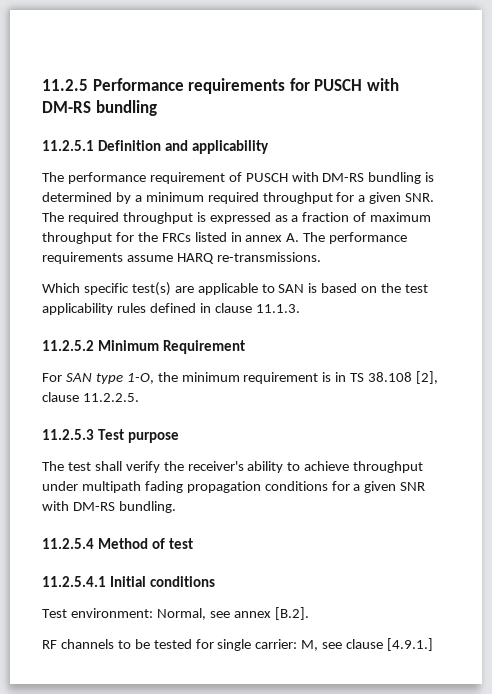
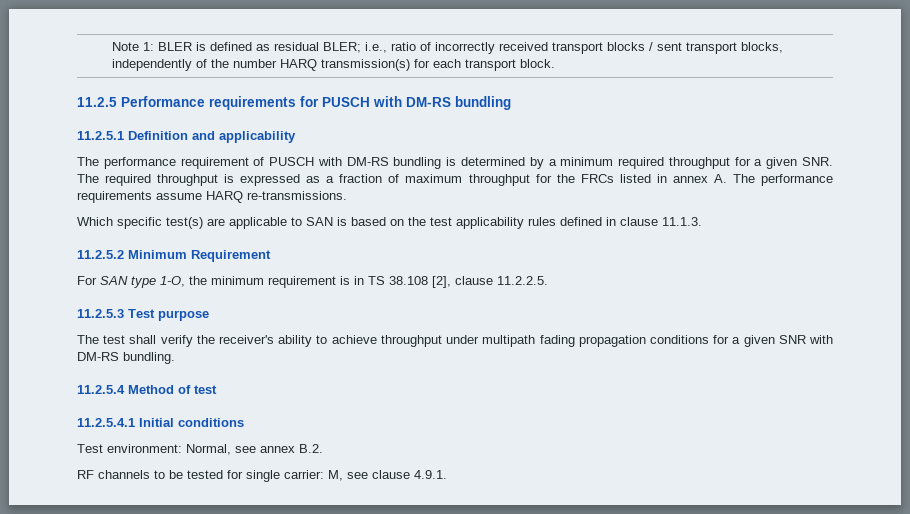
(42, 85) none -> [112,42,784,54] [112,59,556,71] Note 1: BLER is defined as residual BLER; i.e., ratio of incorrectly received transport blocks / sent transport blocks, independently of the number HARQ transmission(s) for each transport block. //
[274,607,309,620] [B.2]. -> [299,444,323,453] B.2.
[387,638,434,651] [4.9.1.] -> [414,470,447,479] 4.9.1.

